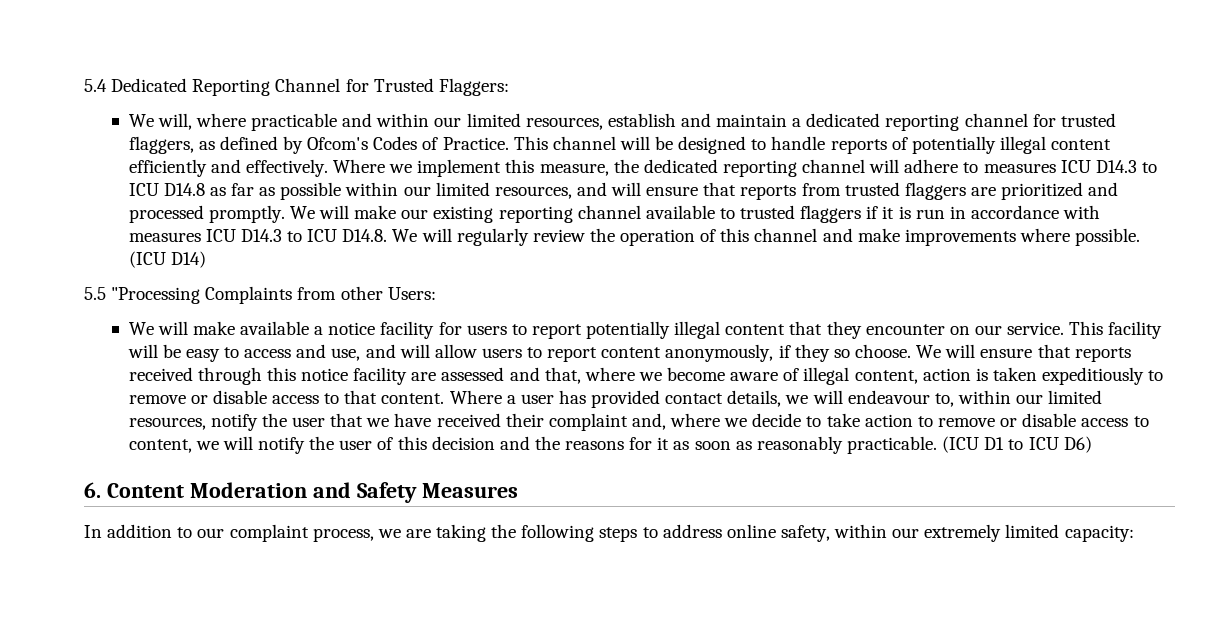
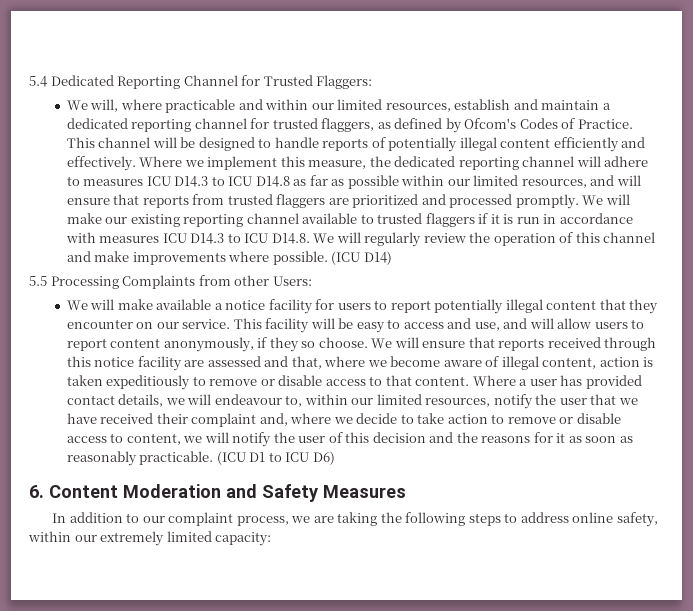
[111,287,201,304] "Processing -> [50,276,119,289] Processing

